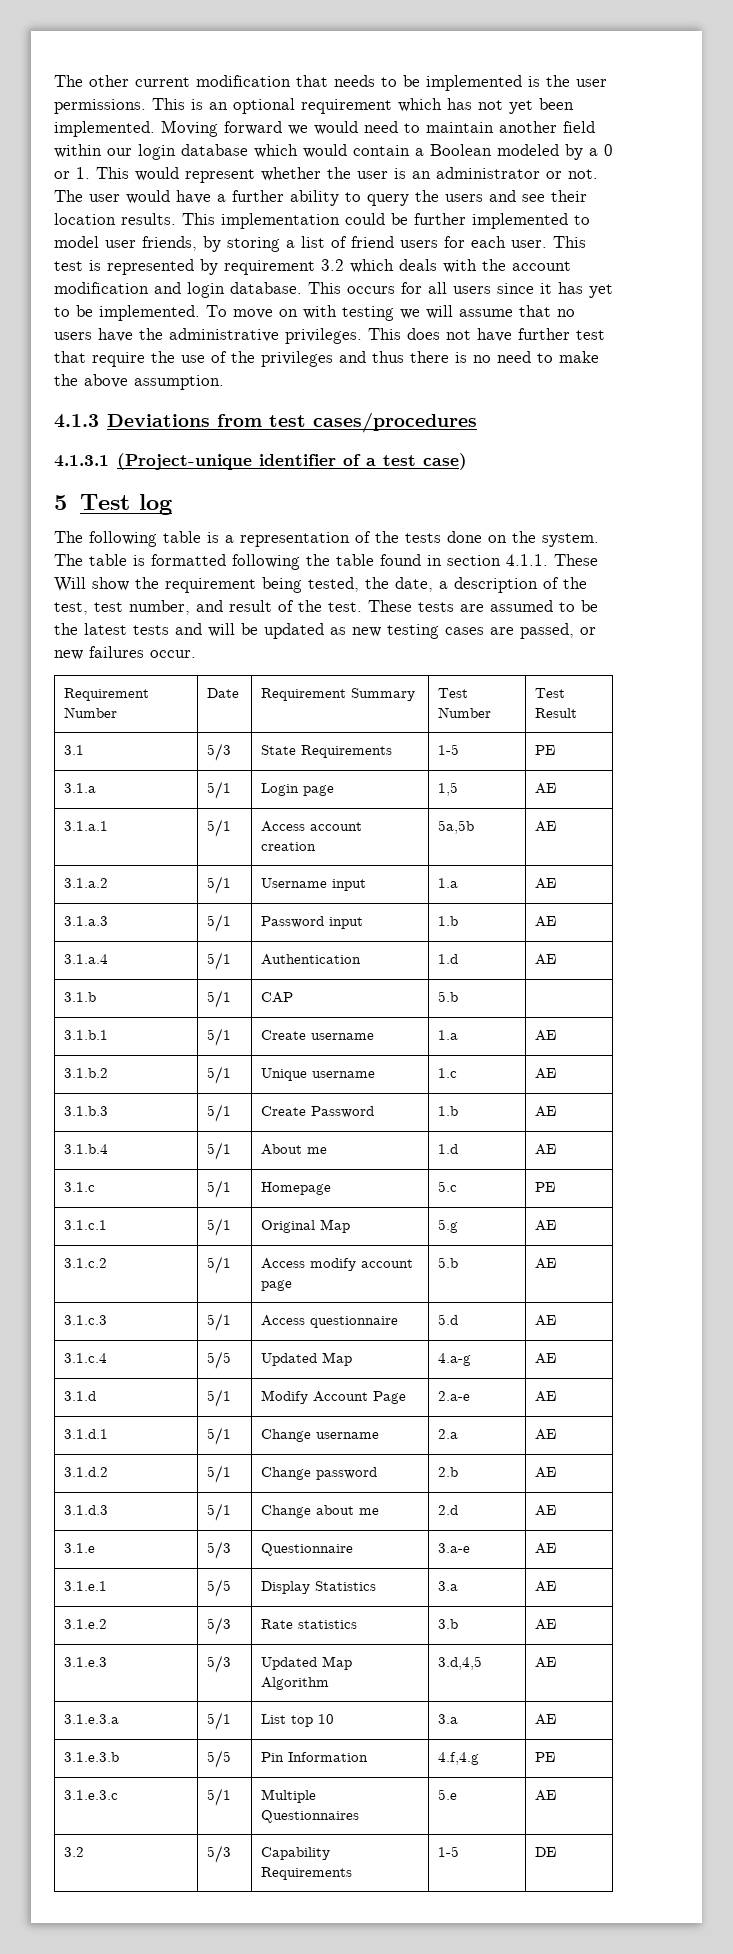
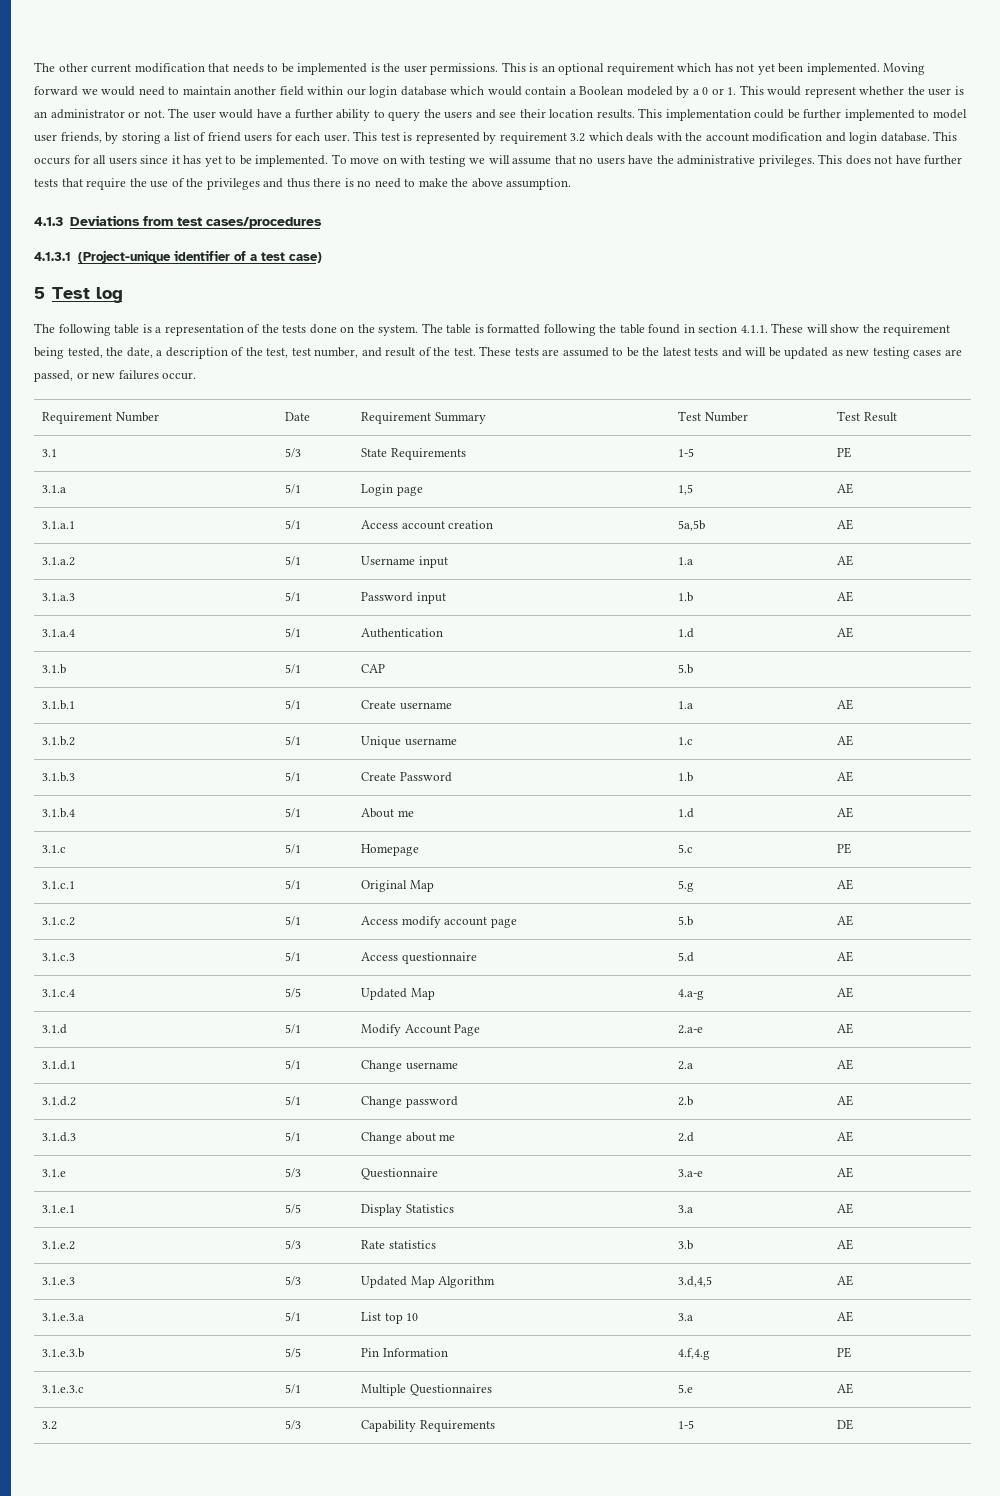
[576,330,605,340] test -> [34,179,58,187] tests
[54,577,86,592] Will -> [806,324,828,333] will

